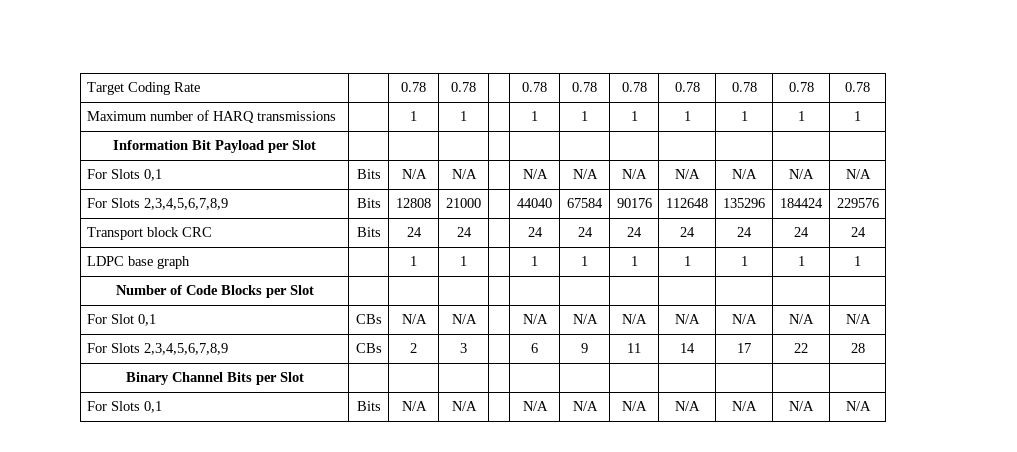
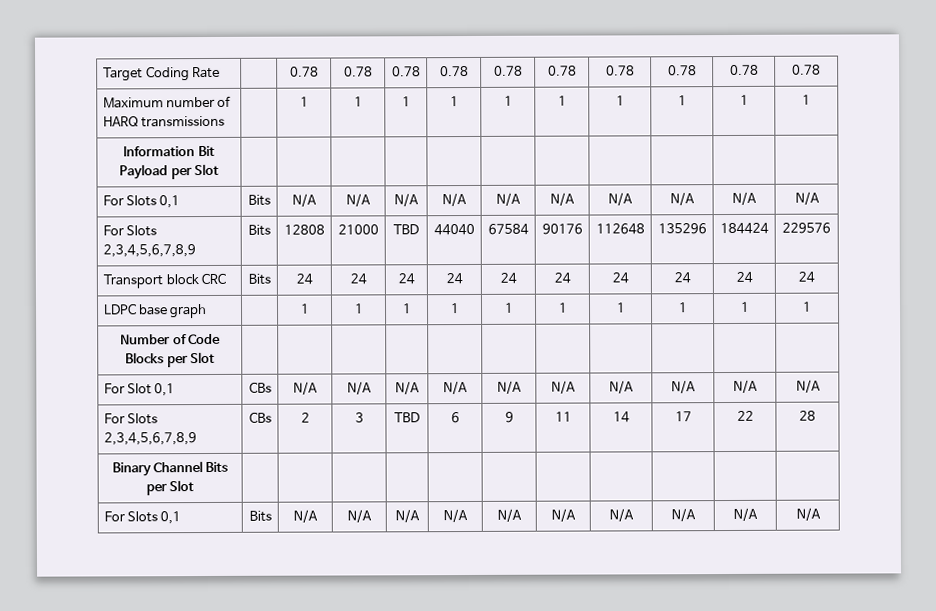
(476, 87) none -> [391,66,421,77] 0.78
(467, 116) none -> [401,96,411,107] 1
(477, 174) none -> [394,193,419,207] N/A
(481, 203) none -> [393,224,419,235] TBD
(472, 232) none -> [397,273,415,285] 24
(467, 261) none -> [401,303,412,314] 1
(477, 319) none -> [395,381,420,395] N/A
(467, 348) none -> [394,412,420,423] TBD
(477, 406) none -> [395,509,420,523] N/A

